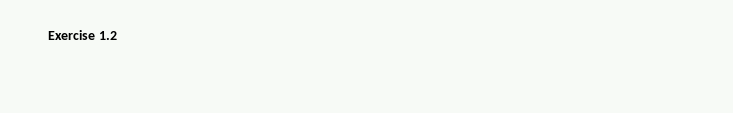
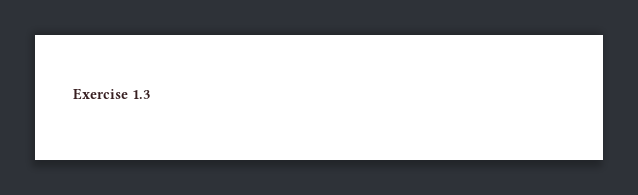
[98,31,117,40] 1.2 -> [132,90,150,99] 1.3

